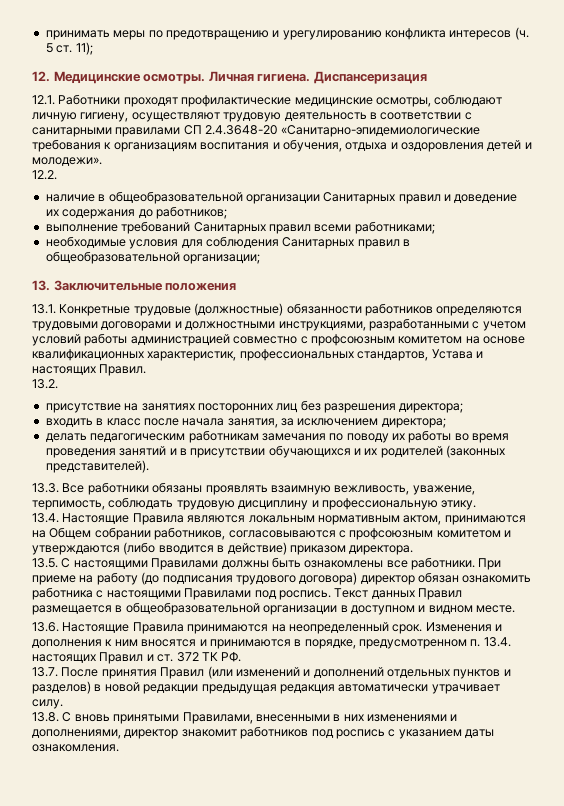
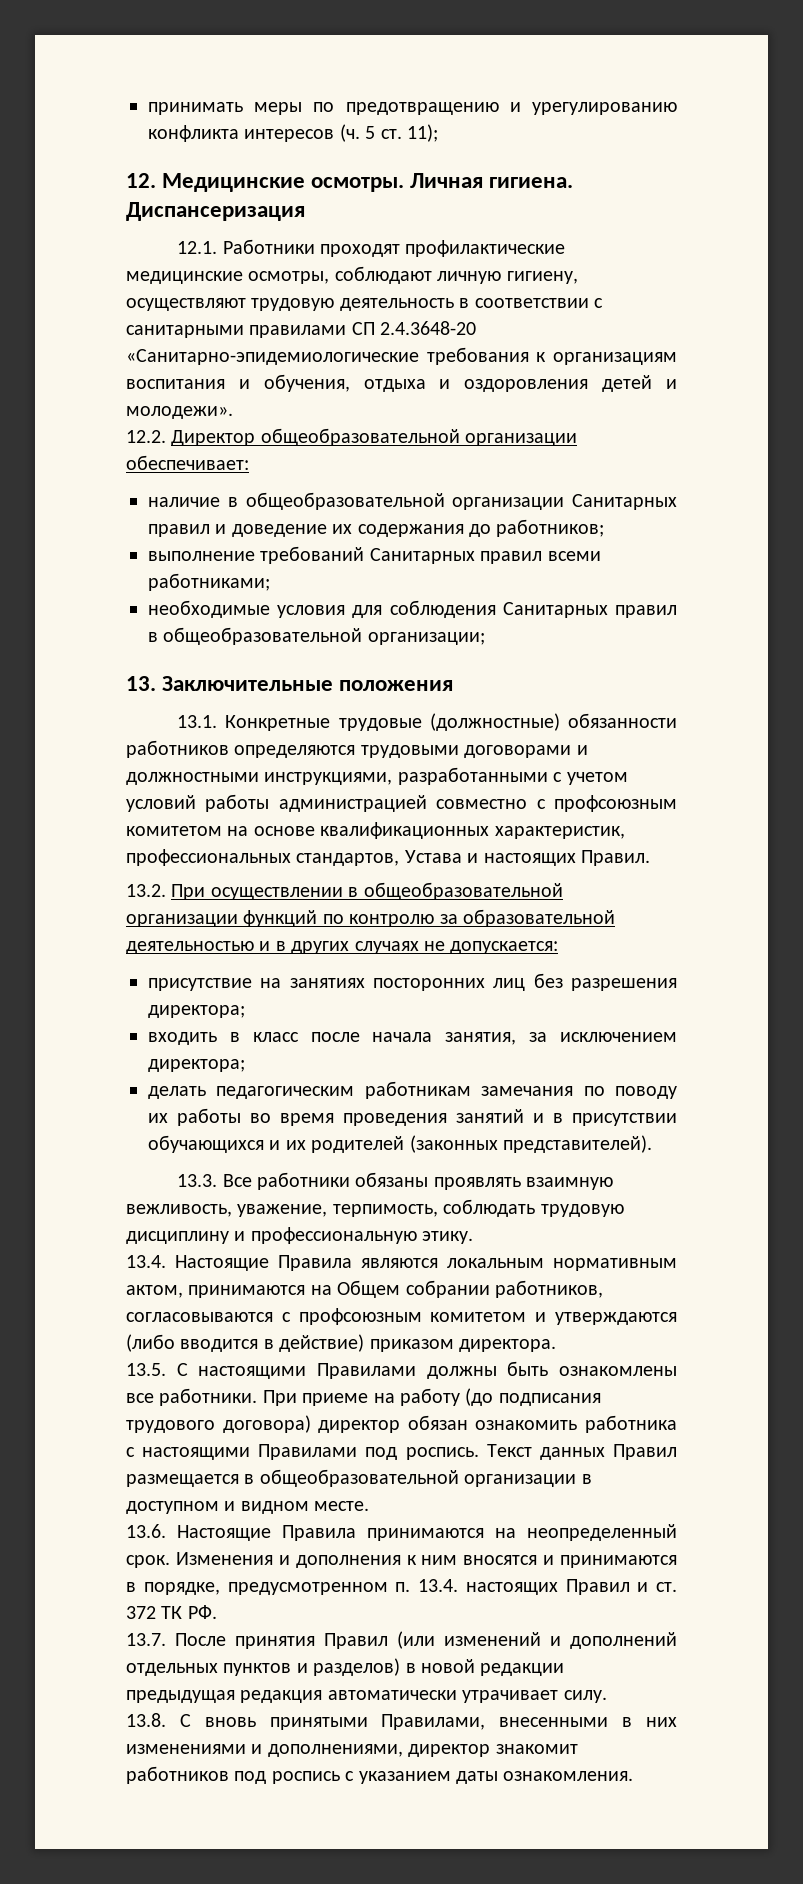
(57, 175) none -> [171,428,578,446] [126,455,249,470] Директор общеобразовательной организации обеспечивает:
(58, 384) none -> [171,882,563,900] [126,909,615,927] [126,941,559,954] При осуществлении в общеобразовательной организации функций по контролю за образовательной деятельностью и в других случаях не допускается:

